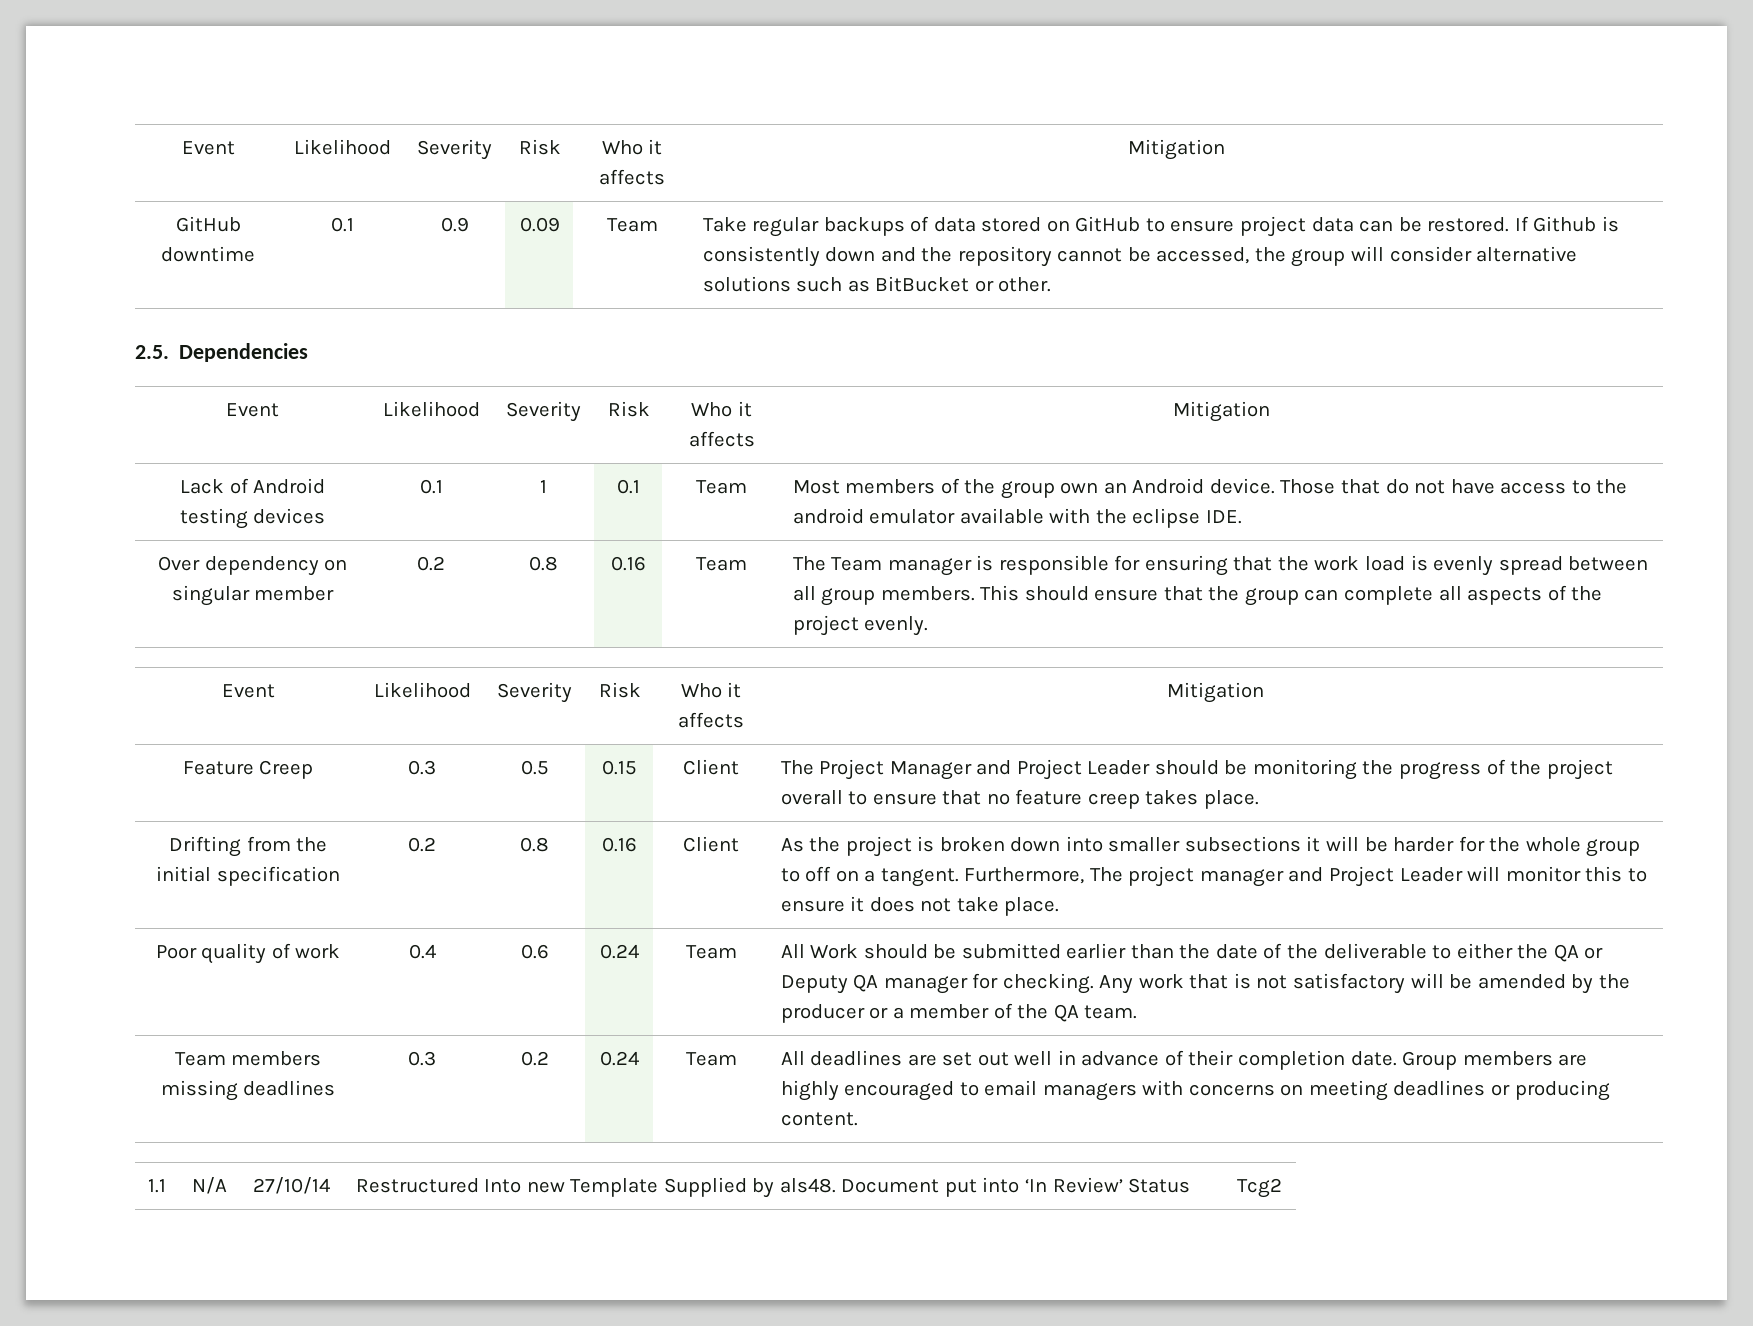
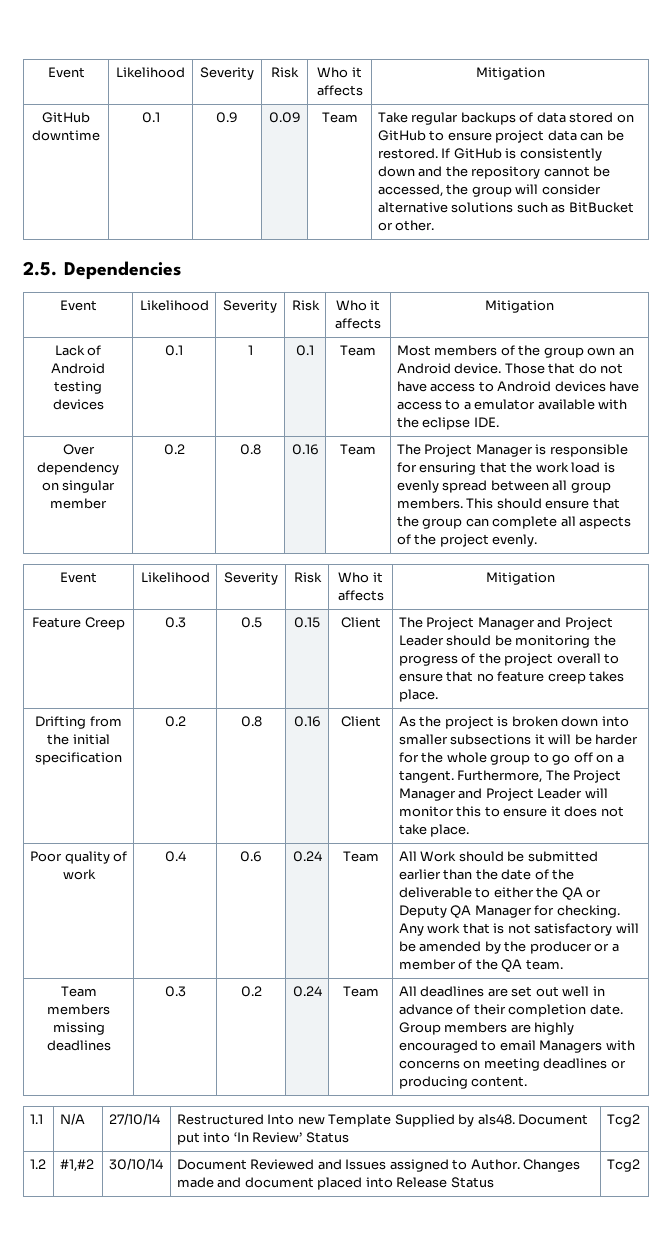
[1533,216,1597,232] Github -> [453,148,502,159] GitHub
[1596,479,1628,494] [792,508,864,524] the android -> [497,381,640,392] [396,399,471,410] Android devices have access to a
[831,557,972,576] Team manager -> [424,444,533,457] Project Manager
(800, 875) none -> [552,754,571,765] go
[1128,866,1284,887] project manager -> [573,770,622,783] [398,788,456,801] Project Manager
[883,976,968,994] manager -> [474,905,532,918] Manager
[1042,1083,1137,1101] managers -> [539,1040,603,1053] Managers
(1282, 1188) none -> [29,1159,46,1169] [59,1159,94,1172] [108,1158,163,1170] [176,1159,581,1172] [176,1177,494,1190] [606,1159,640,1172] // 1.2 | #1,#2 | 30/10/14 | Document Reviewed and Issues assigned to Author. Changes made and document placed into Release Status | Tcg2

